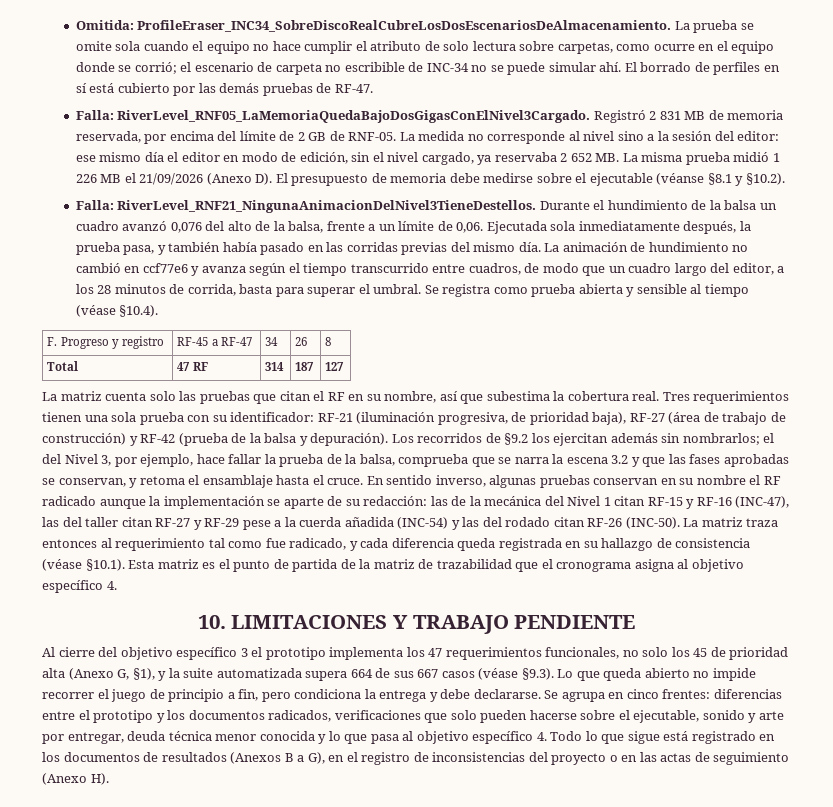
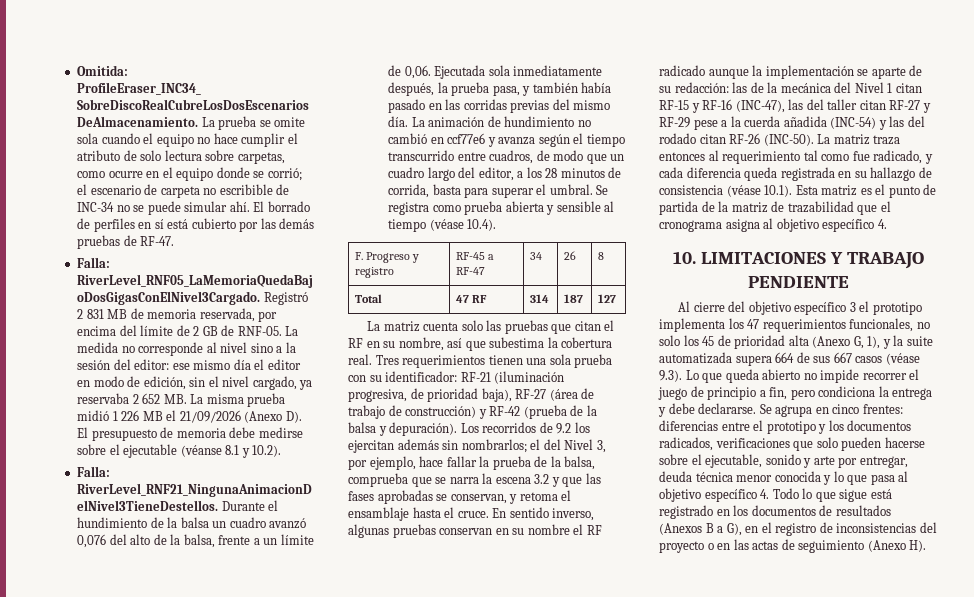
[707,173,785,186] §8.1 y §10.2). -> [225,445,282,458] 8.1 y 10.2).
[119,305,159,317] §10.4). -> [467,219,497,231] 10.4).
[504,433,529,445] §9.2 -> [556,423,572,434] 9.2
[85,559,125,571] §10.1). -> [764,185,793,197] 10.1).
[132,668,155,680] §1), -> [867,336,881,349] 1),
[521,668,554,680] §9.3). -> [659,370,682,382] 9.3).

